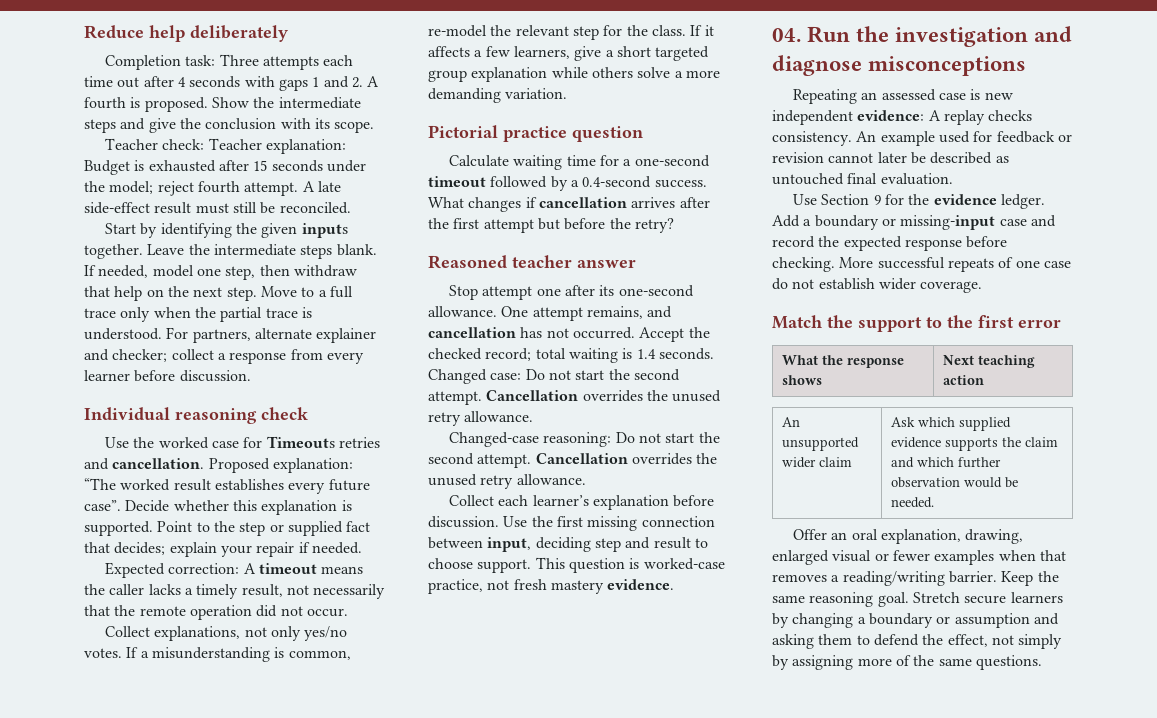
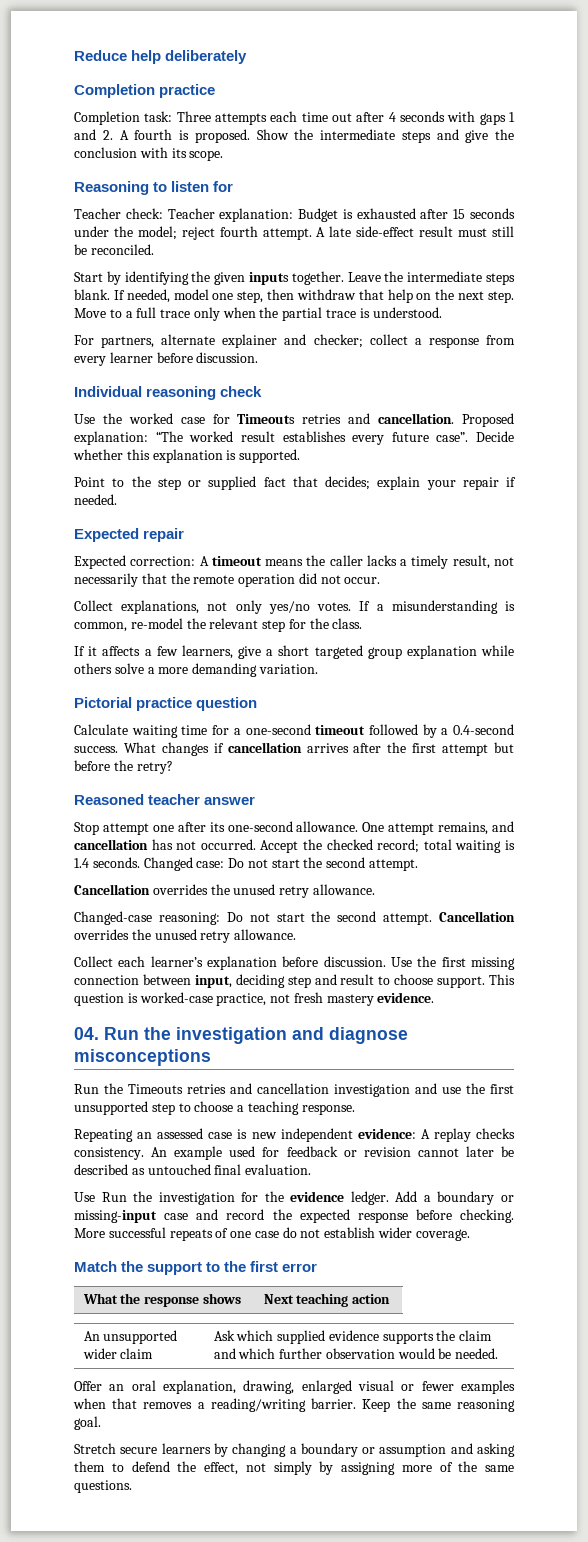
(288, 33) none -> [74,84,216,98] // Completion practice
(375, 127) none -> [74,181,234,195] // Reasoning to listen for
(162, 334) none -> (442, 312) //
(153, 528) none -> (301, 456) //
(362, 548) none -> [74,528,185,542] // Expected repair
(686, 30) none -> (363, 623) //
(482, 398) none -> (419, 865) //
(1027, 66) none -> [74,1083,514,1097] [74,1101,355,1115] // Run the Timeouts retries and cancellation investigation and use the first unsupported step to choose a teaching response.
[821,194,881,205] Section 9 -> [101,1191,235,1205] Run the investigation
(909, 599) none -> (101, 1423) //

